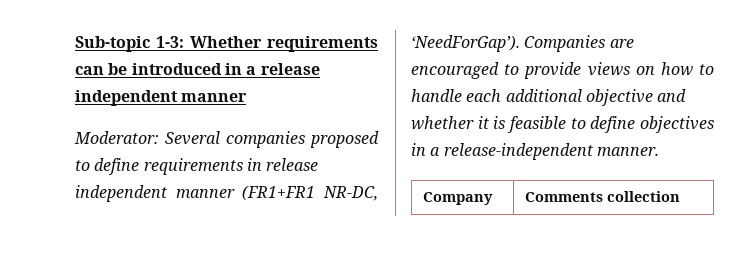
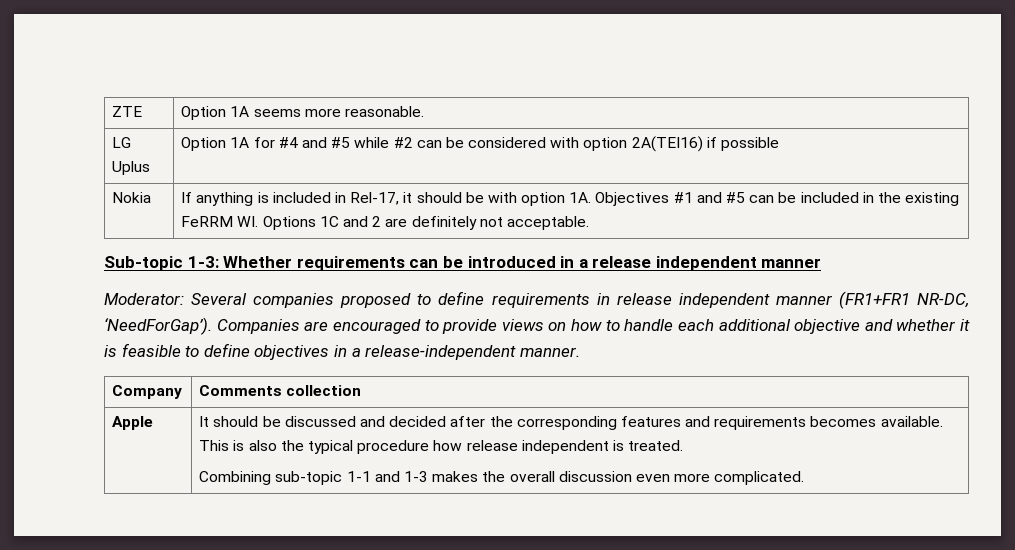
(75, 44) none -> [112,106,143,117] [181,106,424,120] [112,137,132,148] [112,161,151,175] [181,136,780,152] [112,192,152,203] [181,192,960,206] [181,216,589,230] ZTE | Option 1A seems more reasonable. // LG Uplus | Option 1A for #4 and #5 while #2 can be considered with option 2A(TEI16) if possible // Nokia | If anything is included in Rel-17, it should be with option 1A. Objectives #1 and #5 can be included in the existing FeRRM WI. Options 1C and 2 are definitely not acceptable. //
(680, 196) none -> [112,416,154,430] [199,416,943,430] [199,440,684,454] [199,471,805,485] // Apple | It should be discussed and decided after the corresponding features and requirements becomes available. This is also the typical procedure how release independent is treated. // Combining sub-topic 1-1 and 1-3 makes the overall discussion even more complicated.

